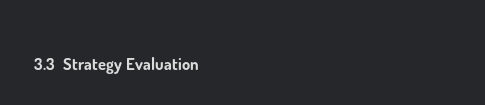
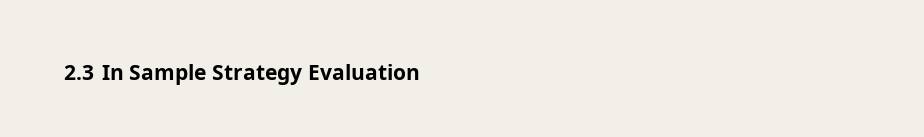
[34,58,55,70] 3.3 -> [64,64,207,85] 2.3 In Sample

